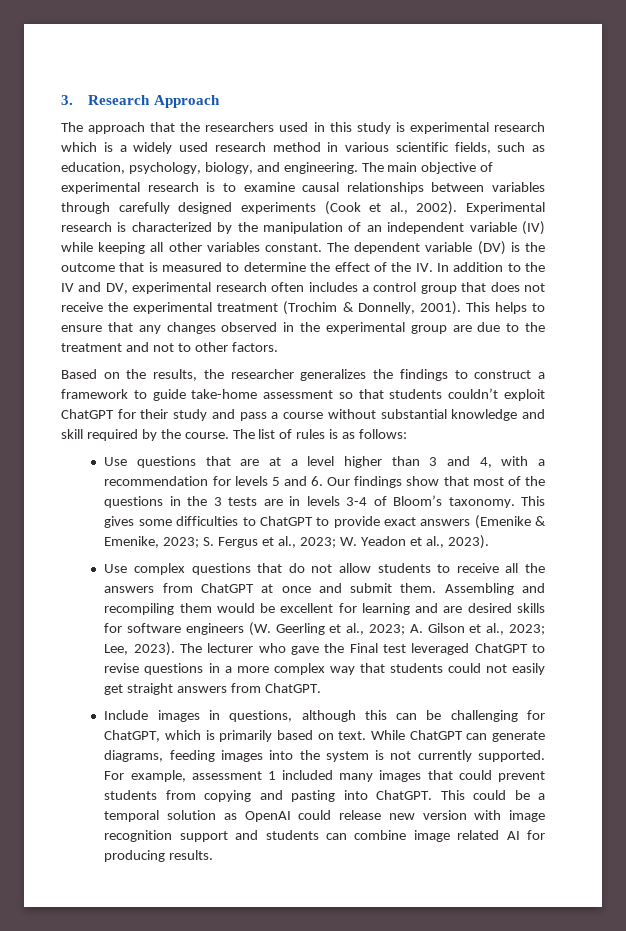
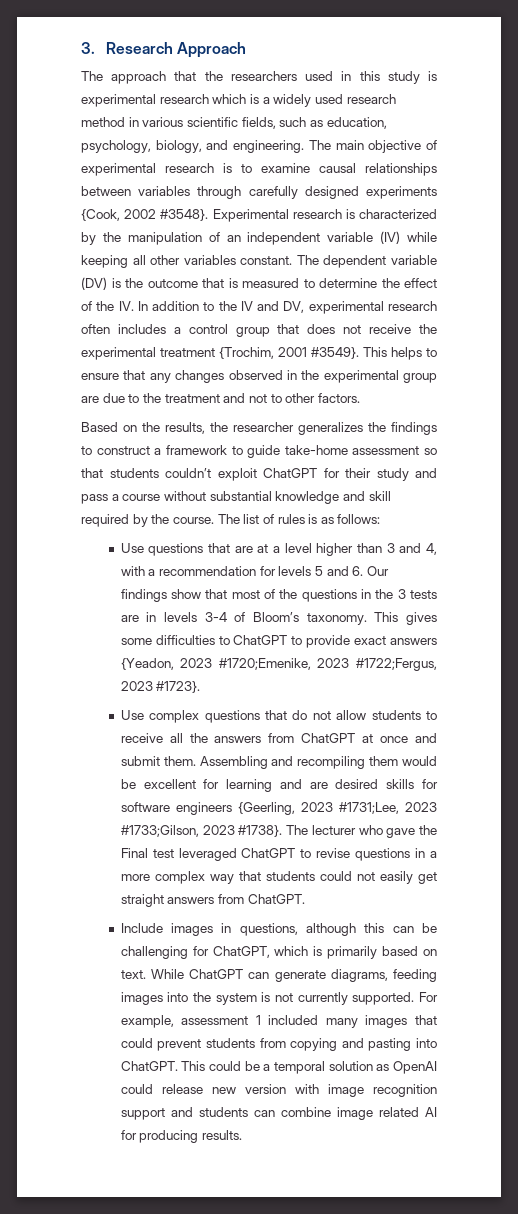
[324,201,458,215] (Cook et al., 2002). -> [81,209,209,221] {Cook, 2002 #3548}.
[283,301,461,315] (Trochim & Donnelly, 2001). -> [219,347,359,359] {Trochim, 2001 #3549}.
[474,515,546,529] [104,535,489,549] (Emenike & Emenike, 2023; S. Fergus et al., 2023; W. Yeadon et al., 2023). -> [120,658,438,671] [120,681,201,693] {Yeadon, 2023 #1720;Emenike, 2023 #1722;Fergus, 2023 #1723}.
[248,622,545,636] [104,642,175,656] (W. Geerling et al., 2023; A. Gilson et al., 2023; Lee, 2023). -> [237,802,437,815] [120,825,283,837] {Geerling, 2023 #1731;Lee, 2023 #1733;Gilson, 2023 #1738}.

